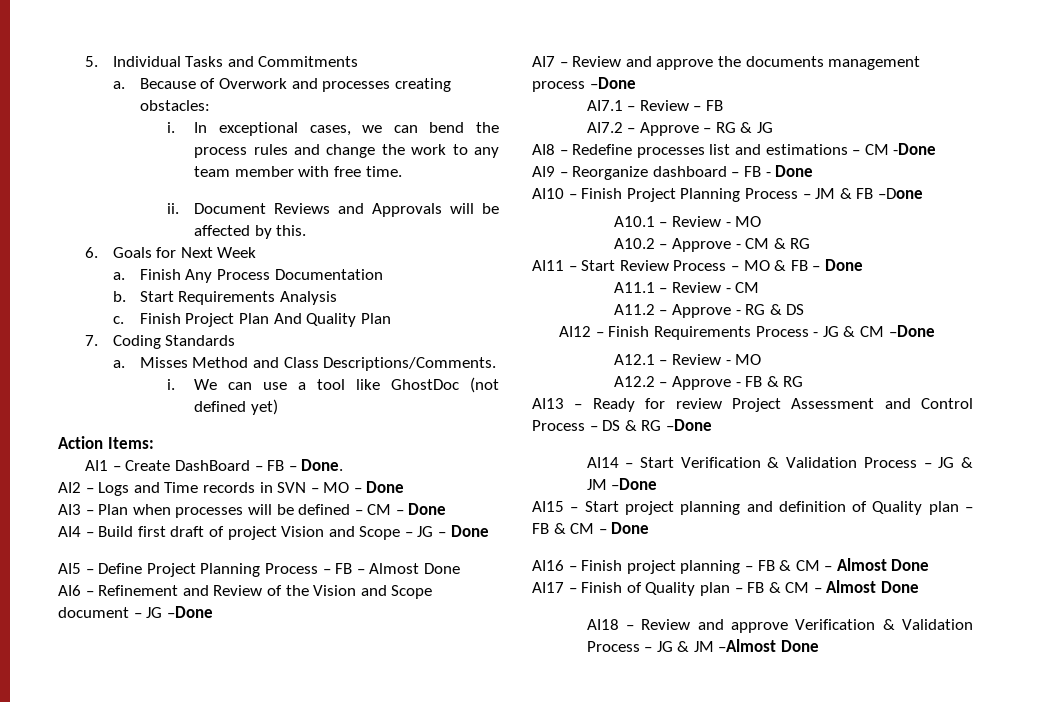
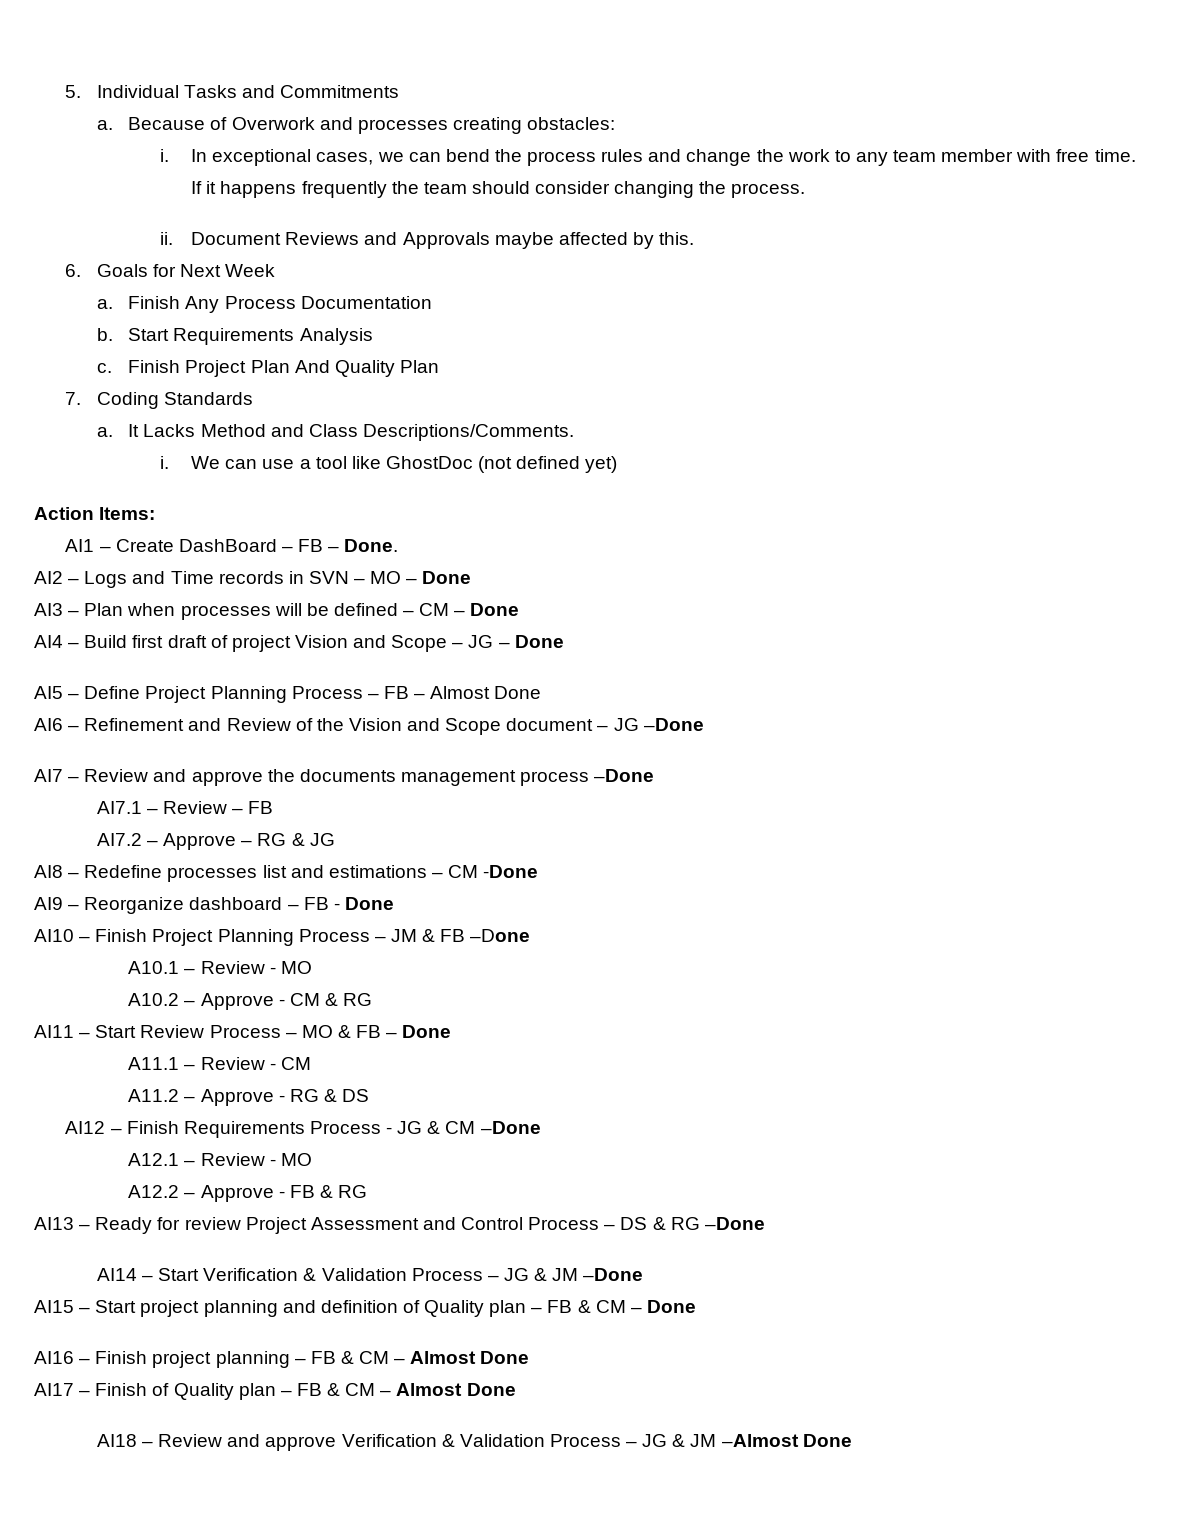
(402, 171) none -> [191,181,806,198] If it happens frequently the team should consider changing the process.
[450,203,499,214] will be -> [494,232,554,249] maybe
[139,357,188,368] Misses -> [128,424,196,437] It Lacks

